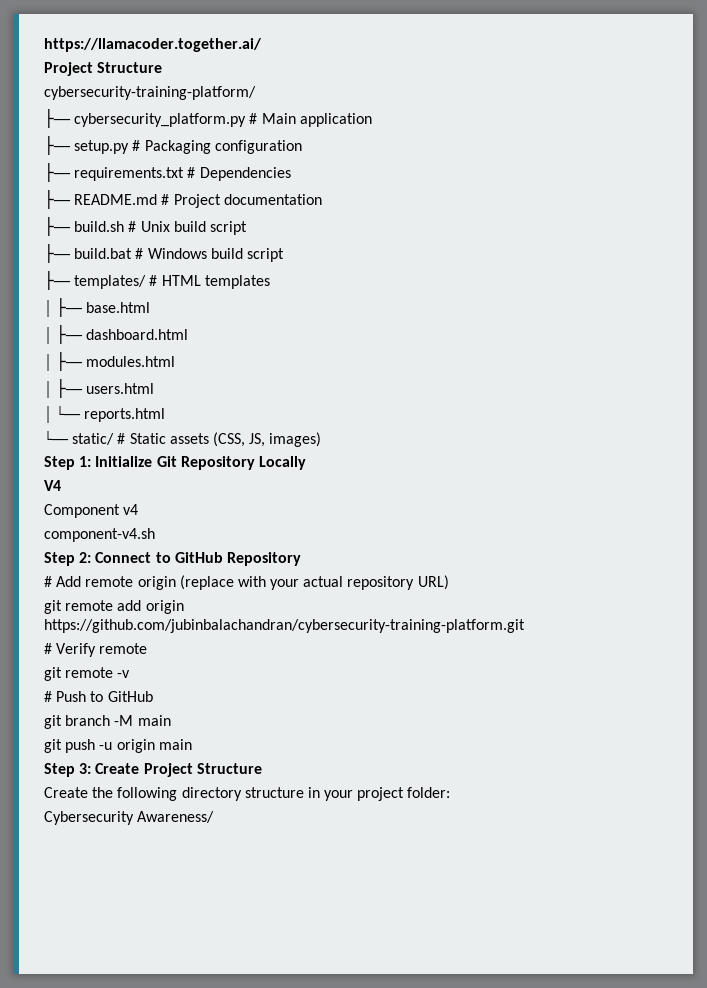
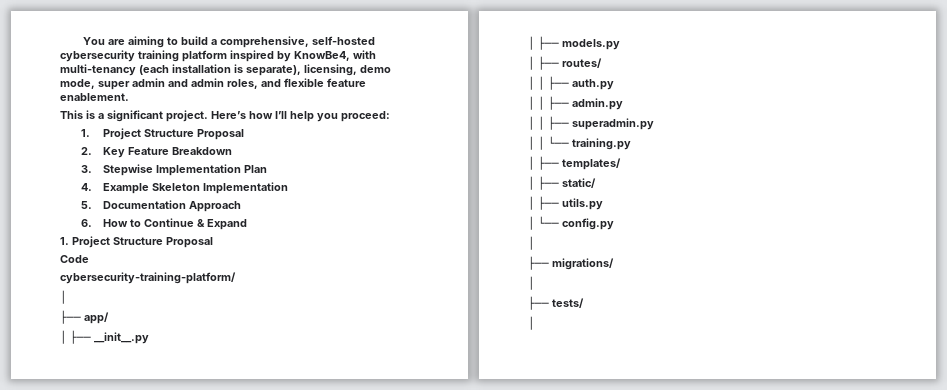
[44,38,262,52] [44,62,163,76] [44,86,256,100] [44,108,372,128] [44,135,302,155] [44,162,291,182] [44,189,322,209] [44,216,247,236] [44,243,284,263] [44,270,270,290] [44,297,151,317] [44,324,189,344] [44,351,176,371] [44,378,155,398] [44,405,166,423] [44,430,322,447] [44,456,306,470] [44,480,61,491] [44,504,139,518] [44,528,155,542] [44,552,301,566] [44,575,449,590] [44,600,184,614] [44,619,525,633] [44,643,148,657] [44,667,131,681] [44,691,153,702] [44,715,171,729] [44,739,192,753] [44,763,262,777] [44,787,451,801] [44,811,215,825] https://llamacoder.together.ai/ // Project Structure // cybersecurity-training-platform/ // ├── cybersecurity_platform.py # Main application // ├── setup.py # Packaging configuration // ├── requirements.txt # Dependencies // ├── README.md # Project documentation // ├── build.sh # Unix build script // ├── build.bat # Windows build script // ├── templates/ # HTML templates // │ ├── base.html // │ ├── dashboard.html // │ ├── modules.html // │ ├── users.html // │ └── reports.html // └── static/ # Static assets (CSS, JS, images) // Step 1: Initialize Git Repository Locally // V4 // Component v4 // component-v4.sh // Step 2: Connect to GitHub Repository // # Add remote origin (replace with your actual repository URL) // git remote add origin https://github.com/jubinbalachandran/cybersecurity-training-platform.git // # Verify remote // git remote -v // # Push to GitHub // git branch -M main // git push -u origin main // Step 3: Create Project Structure // Create the following directory structure in your project folder: // Cybersecurity Awareness/ -> [83,36,376,48] [60,50,376,62] [60,64,391,76] [60,78,366,90] [60,93,129,101] [60,110,390,122] [81,128,244,140] [81,147,232,158] [81,164,267,176] [81,182,288,194] [81,200,241,212] [81,218,247,230] [60,236,213,248] [60,255,89,263] [60,272,236,284] [60,290,67,304] [60,310,109,324] [60,330,149,344] [528,36,620,50] [528,56,602,70] [528,76,614,90] [528,96,623,110] [528,116,654,130] [528,136,631,150] [528,156,621,170] [528,176,596,190] [528,196,603,210] [528,216,614,230] [528,236,535,250] [528,256,614,270] [528,276,535,290] [528,296,584,310] [528,316,535,330] You are aiming to build a comprehensive, self-hosted cybersecurity training platform inspired by KnowBe4, with multi-tenancy (each installation is separate), licensing, demo mode, super admin and admin roles, and flexible feature enablement. // This is a significant project. Here’s how I’ll help you proceed: // 1. Project Structure Proposal // 2. Key Feature Breakdown // 3. Stepwise Implementation Plan // 4. Example Skeleton Implementation // 5. Documentation Approach // 6. How to Continue & Expand // 1. Project Structure Proposal // Code // cybersecurity-training-platform/ // │ // ├── app/ // │ ├── __init__.py // │ ├── models.py // │ ├── routes/ // │ │ ├── auth.py // │ │ ├── admin.py // │ │ ├── superadmin.py // │ │ └── training.py // │ ├── templates/ // │ ├── static/ // │ ├── utils.py // │ └── config.py // │ // ├── migrations/ // │ // ├── tests/ // │

